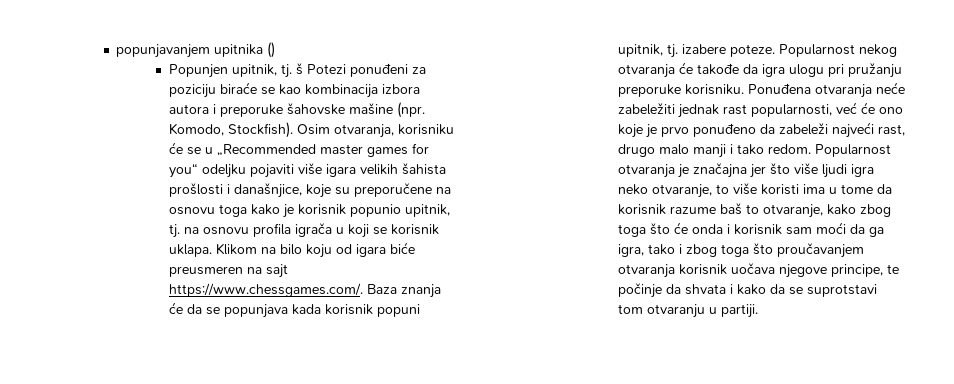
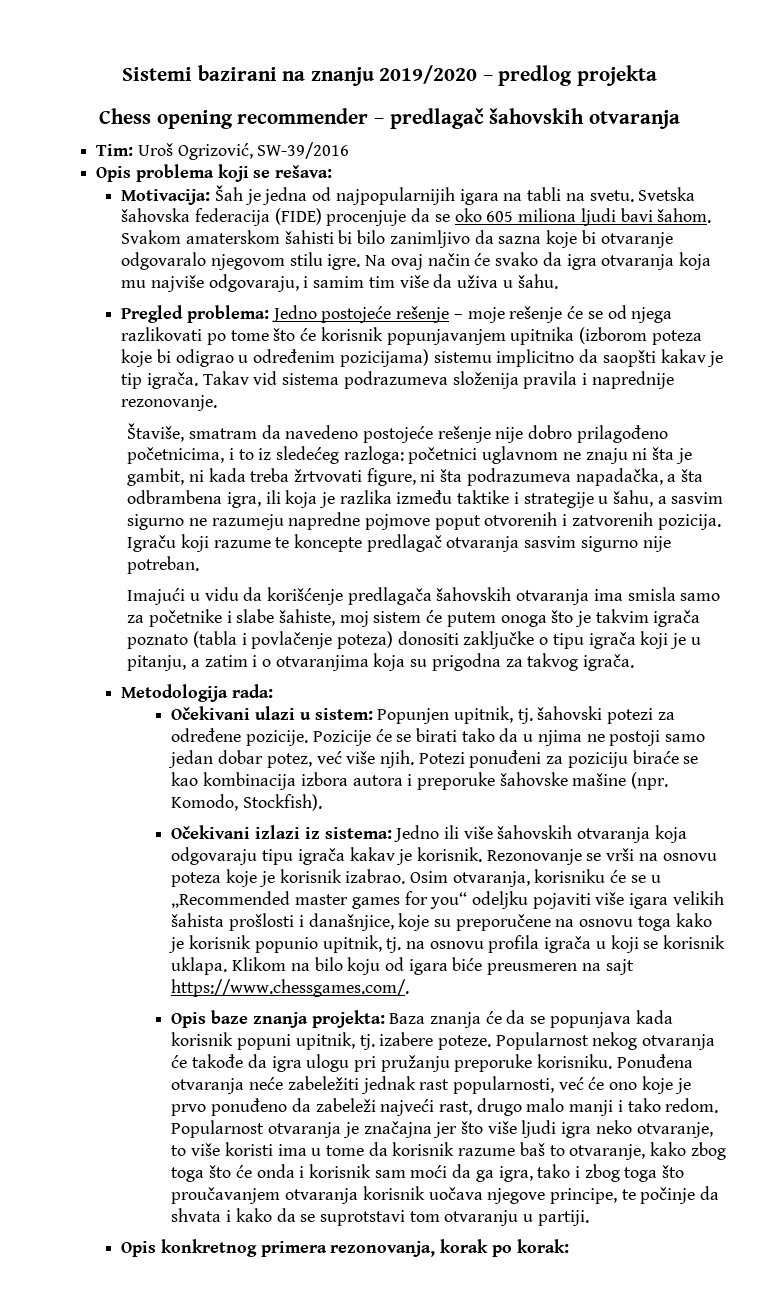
[116,42,276,58] [169,63,304,78] popunjavanjem upitnika () // Popunjen upitnik, tj. š -> [122,65,657,86] [99,108,680,129] [96,142,350,160] [96,164,333,182] [121,185,696,205] [121,208,712,226] [121,230,673,248] [121,252,711,270] [121,274,558,292] [121,305,673,323] [121,327,702,345] [121,349,724,367] [121,371,674,389] [121,395,218,411] [127,423,668,443] [127,446,692,464] [127,468,704,486] [127,490,724,508] [127,512,721,530] [127,534,671,552] [127,556,200,574] [127,587,721,605] [127,609,701,627] [127,631,701,649] [127,653,635,671] [121,684,274,702] [171,706,675,724] [171,728,706,746] [168,750,414,768] Sistemi bazirani na znanju 2019/2020 – predlog projekta // Chess opening recommender – predlagač šahovskih otvaranja // Tim: Uroš Ogrizović, SW-39/2016 // Opis problema koji se rešava: // Motivacija: Šah je jedna od najpopularnijih igara na tabli na svetu. Svetska šahovska federacija (FIDE) procenjuje da se oko 605 miliona ljudi bavi šahom. Svakom amaterskom šahisti bi bilo zanimljivo da sazna koje bi otvaranje odgovaralo njegovom stilu igre. Na ovaj način će svako da igra otvaranja koja mu najviše odgovaraju, i samim tim više da uživa u šahu. // Pregled problema: Jedno postojeće rešenje – moje rešenje će se od njega razlikovati po tome što će korisnik popunjavanjem upitnika (izborom poteza koje bi odigrao u određenim pozicijama) sistemu implicitno da saopšti kakav je tip igrača. Takav vid sistema podrazumeva složenija pravila i naprednije rezonovanje. // Štaviše, smatram da navedeno postojeće rešenje nije dobro prilagođeno početnicima, i to iz sledećeg razloga: početnici uglavnom ne znaju ni šta je gambit, ni kada treba žrtvovati figure, ni šta podrazumeva napadačka, a šta odbrambena igra, ili koja je razlika između taktike i strategije u šahu, a sasvim sigurno ne razumeju napredne pojmove poput otvorenih i zatvorenih pozicija. Igraču koji razume te koncepte predlagač otvaranja sasvim sigurno nije potreban. // Imajući u vidu da korišćenje predlagača šahovskih otvaranja ima smisla samo za početnike i slabe šahiste, moj sistem će putem onoga što je takvim igrača poznato (tabla i povlačenje poteza) donositi zaključke o tipu igrača koji je u pitanju, a zatim i o otvaranjima koja su prigodna za takvog igrača. // Metodologija rada: // Očekivani ulazi u sistem: Popunjen upitnik, tj. šahovski potezi za određene pozicije. Pozicije će se birati tako da u njima ne postoji samo jedan dobar potez, već više njih.
(294, 130) none -> [171,825,687,843] [171,847,717,865] [171,869,406,887] // Očekivani izlazi iz sistema: Jedno ili više šahovskih otvaranja koja odgovaraju tipu igrača kakav je korisnik. Rezonovanje se vrši na osnovu poteza koje je korisnik izabrao.
(364, 290) none -> [171,1010,385,1028] // Opis baze znanja projekta:
(759, 311) none -> [121,1239,569,1257] // Opis konkretnog primera rezonovanja, korak po korak:

